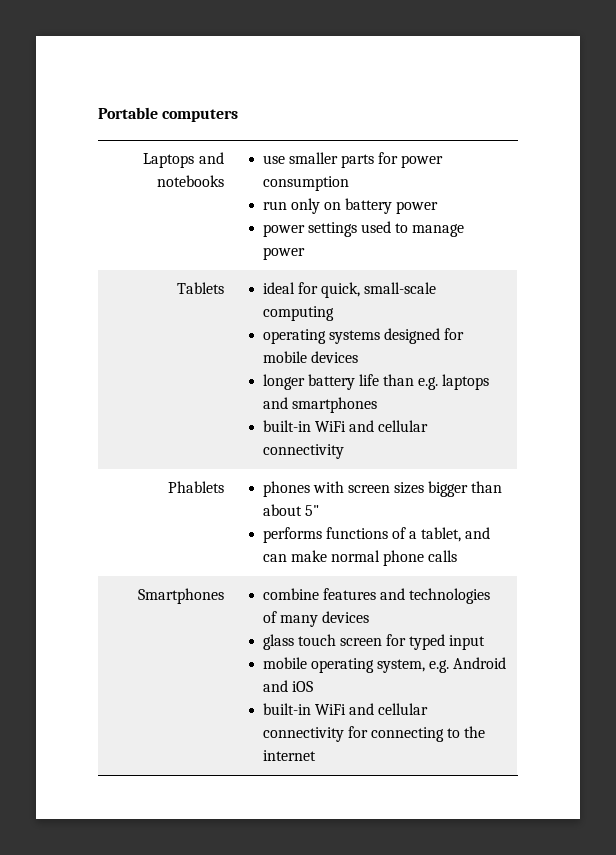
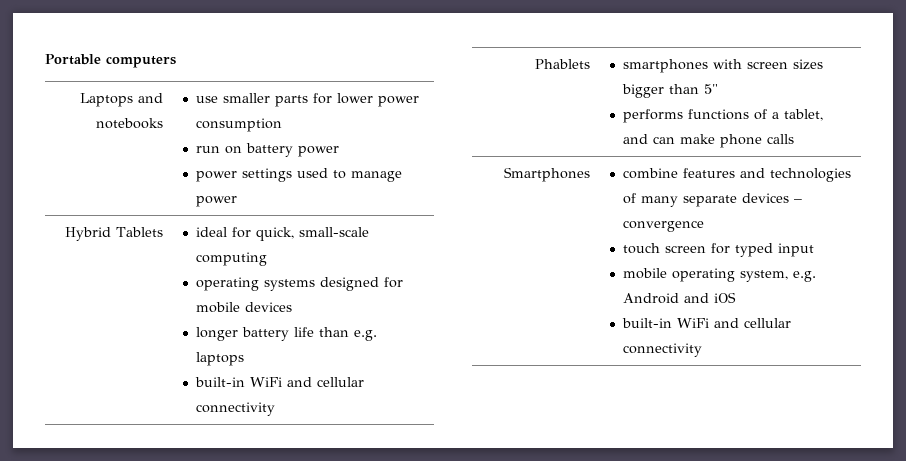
(399, 158) none -> [336,93,373,104] lower
[290,198,320,214] only -> (220, 149) none
(305, 253) none -> [65,227,112,241] Hybrid
[262,397,377,413] and smartphones -> (244, 359) none
[262,481,310,497] phones -> [622,59,708,73] smartphones
[262,504,302,516] about -> (699, 89) none
[330,550,380,562] normal -> (715, 139) none
[321,611,369,623] [262,634,294,650] devices // glass -> [682,193,802,207] [622,220,704,232] separate devices – convergence //
[347,726,486,742] [262,750,316,761] for connecting to the internet -> (702, 350) none

